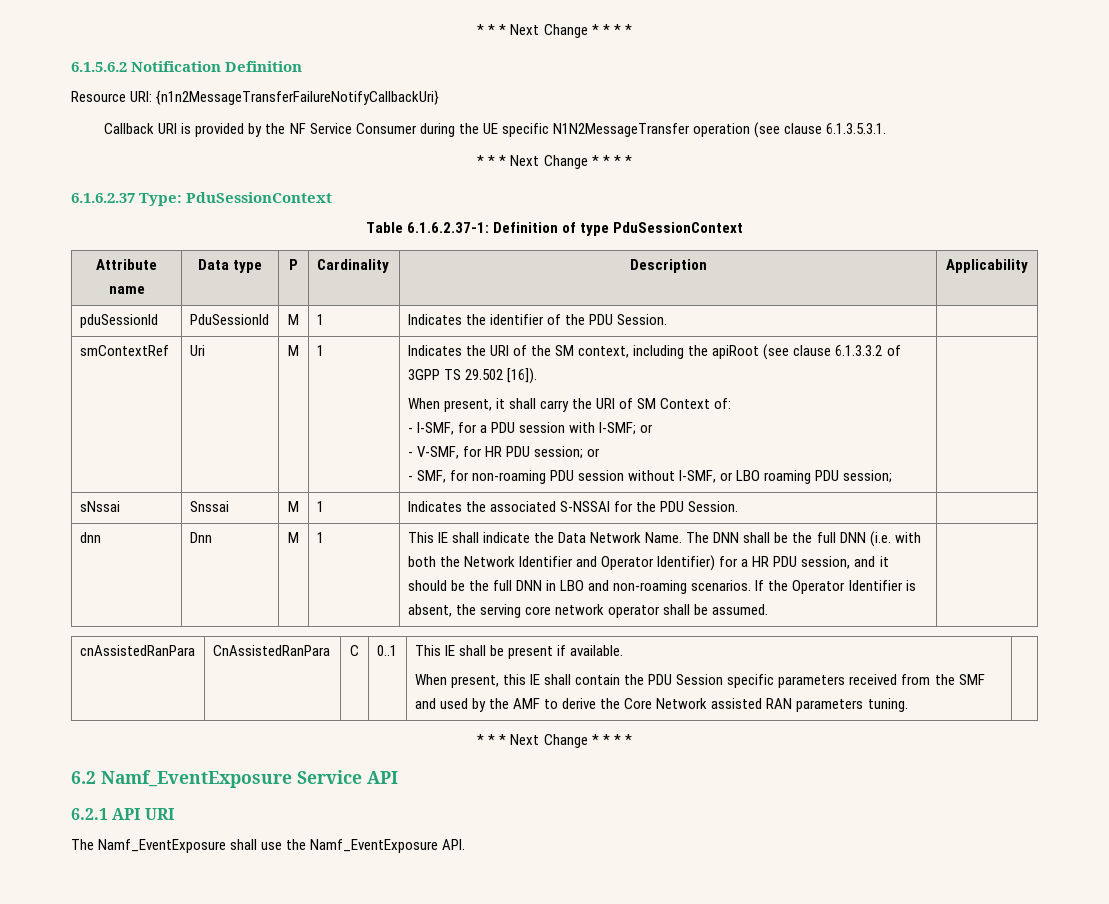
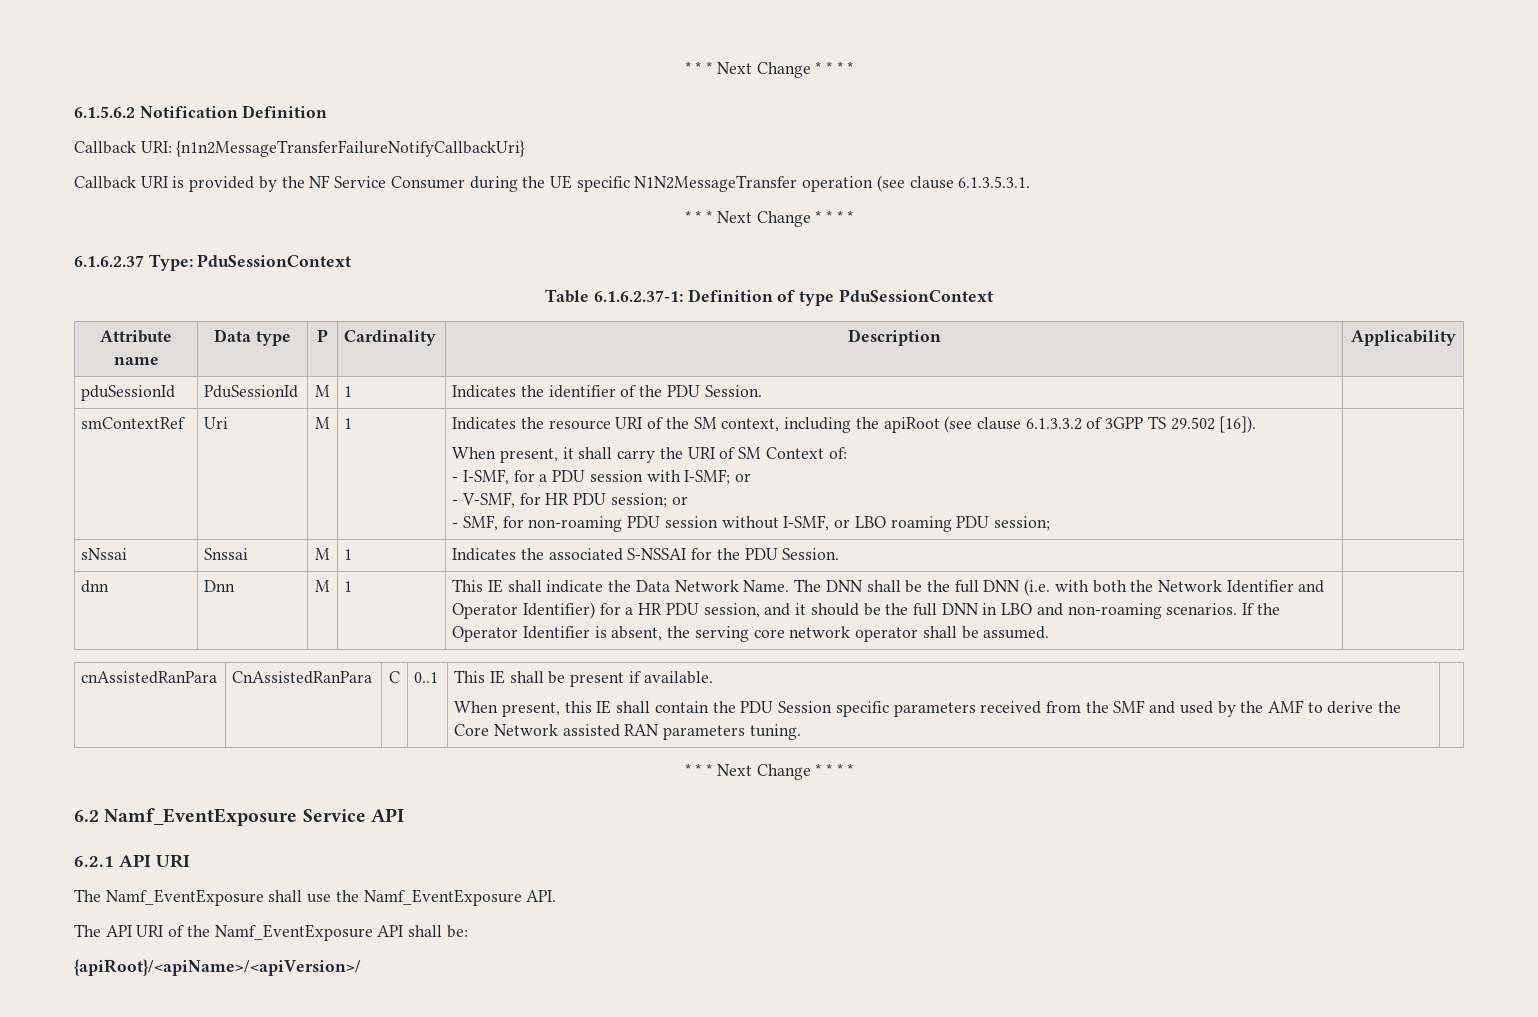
[71,91,126,102] Resource -> [74,141,136,154] Callback
(486, 350) none -> [548,420,611,430] resource
(466, 844) none -> [74,924,468,941] [74,959,361,976] // The API URI of the Namf_EventExposure API shall be: // {apiRoot}/<apiName>/<apiVersion>/

